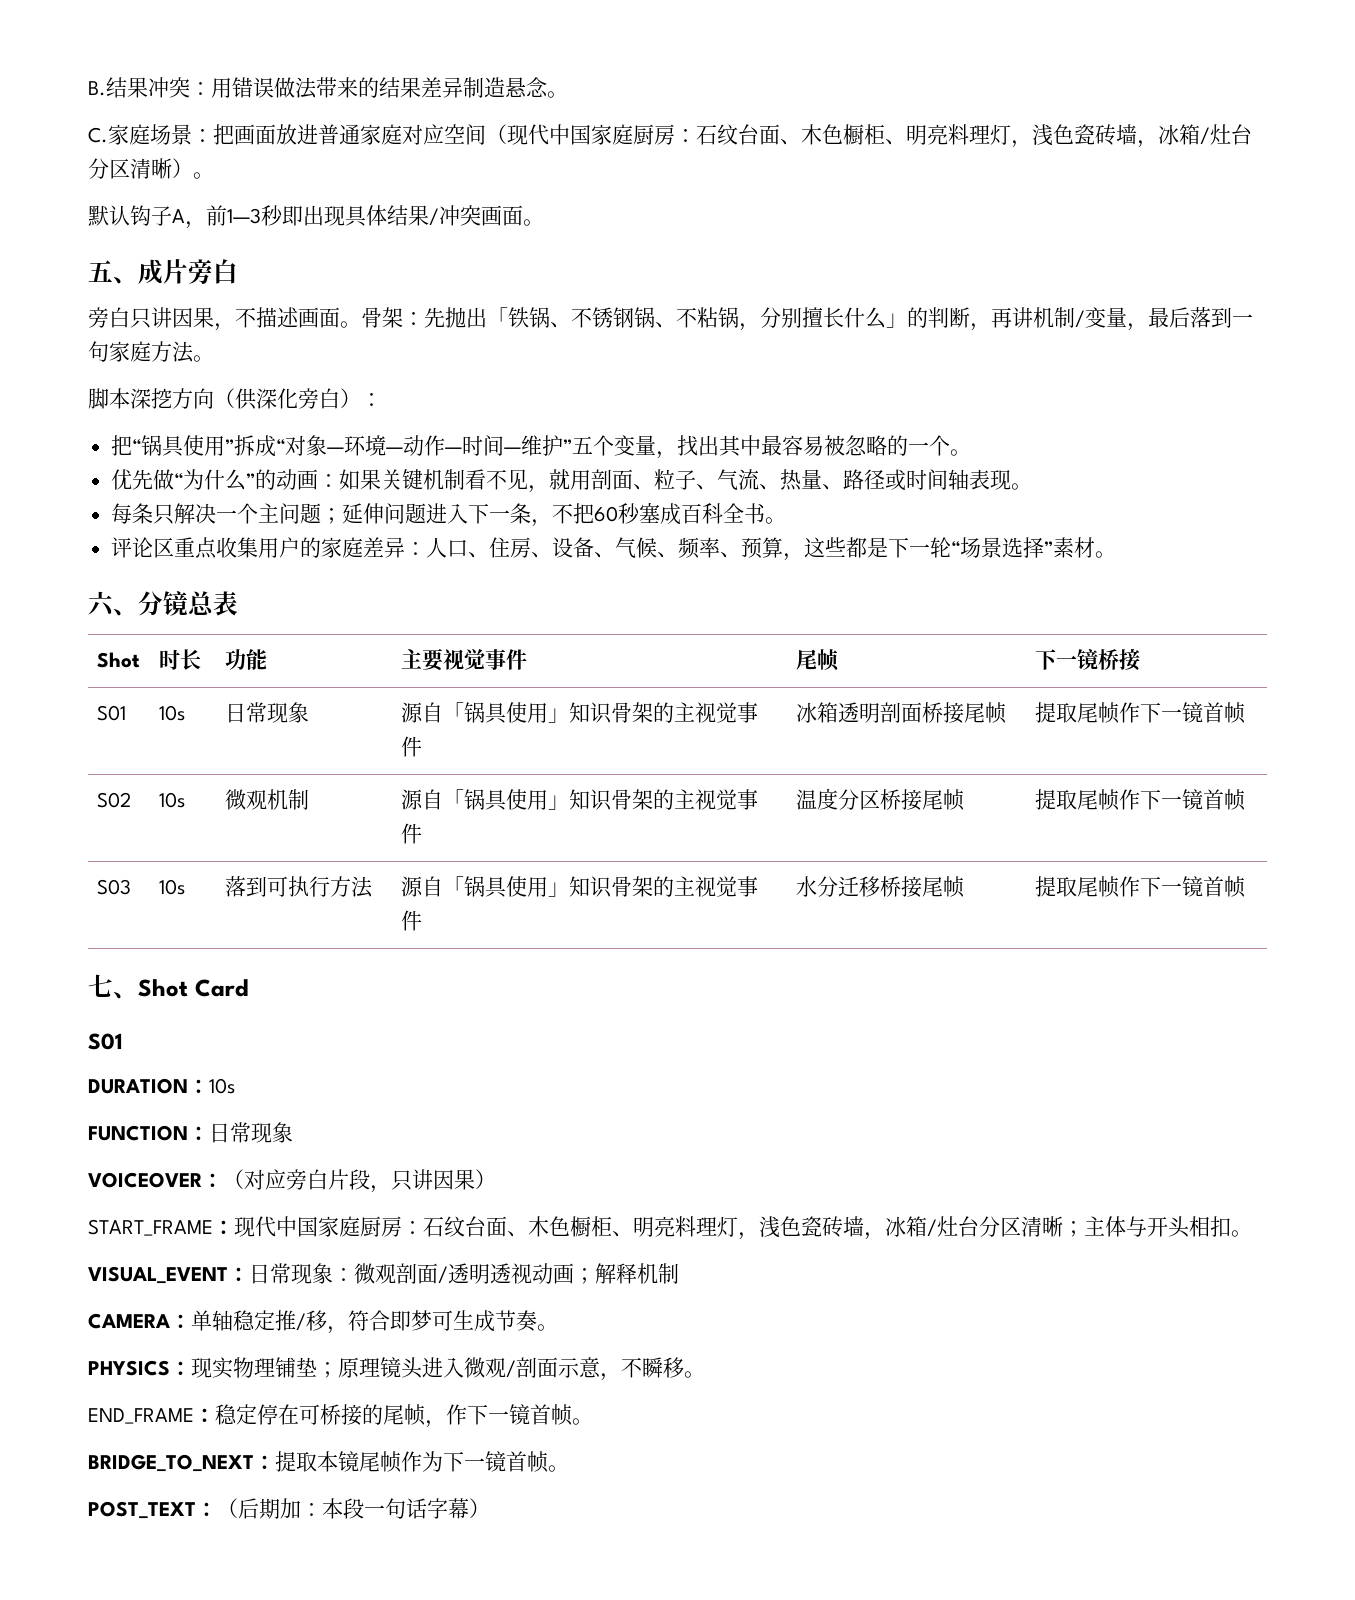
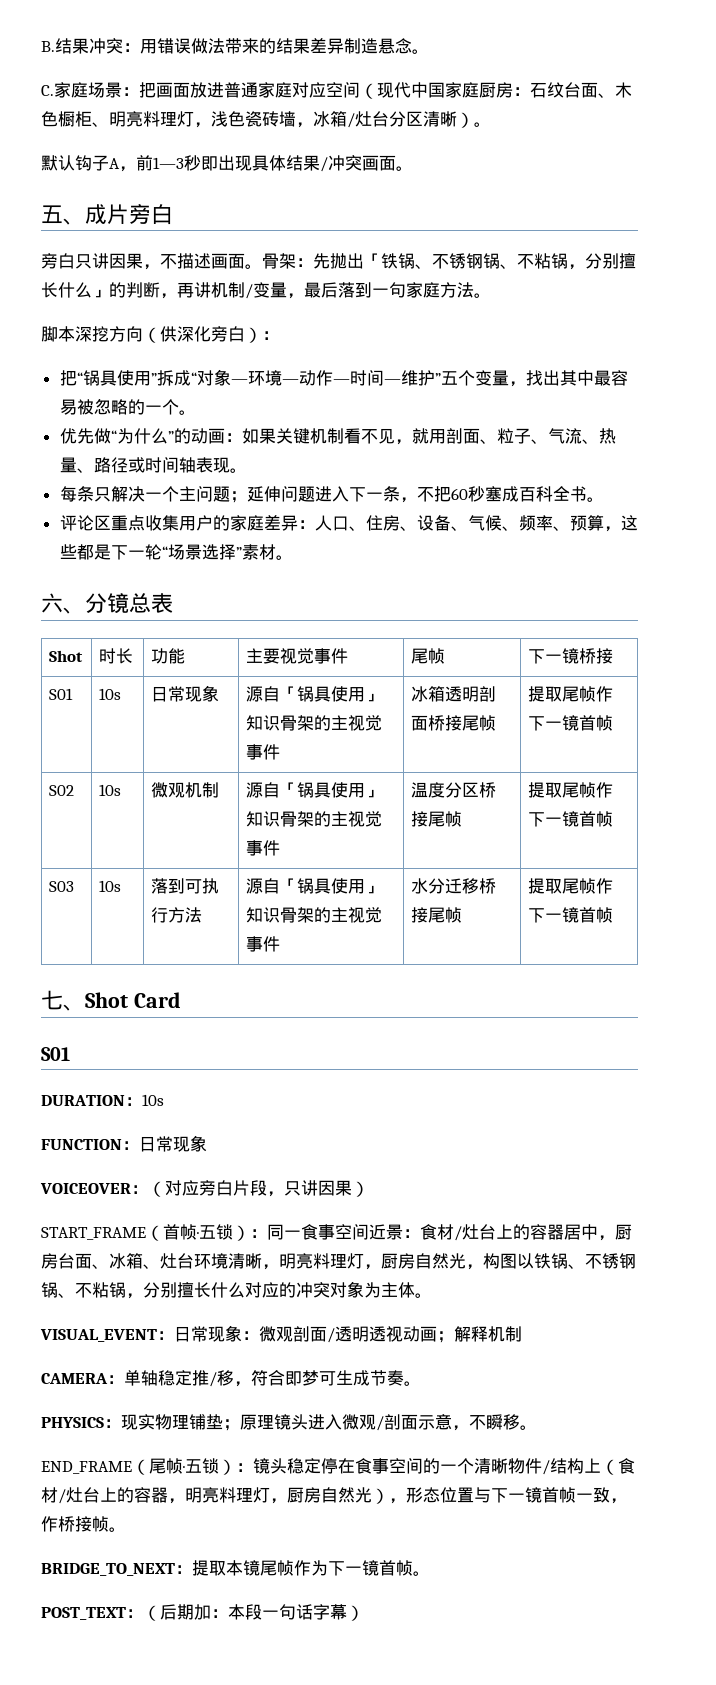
[213,1216,1231,1240] ：现代中国家庭厨房：石纹台面、木色橱柜、明亮料理灯，浅色瓷砖墙，冰箱/灶台分区清晰；主体与开头相扣 -> [146,1224,632,1241] [41,1253,636,1270] [41,1281,415,1299] （首帧·五锁）：同一食事空间近景：食材/灶台上的容器居中，厨房台面、冰箱、灶台环境清晰，明亮料理灯，厨房自然光，构图以铁锅、不锈钢锅、不粘锅，分别擅长什么对应的冲突对象为主体
[194,1404,551,1428] ：稳定停在可桥接的尾帧，作下一镜首 -> [132,1458,635,1475] [41,1487,627,1504] [41,1516,92,1532] （尾帧·五锁）：镜头稳定停在食事空间的一个清晰物件/结构上（食材/灶台上的容器，明亮料理灯，厨房自然光），形态位置与下一镜首帧一致，作桥接

